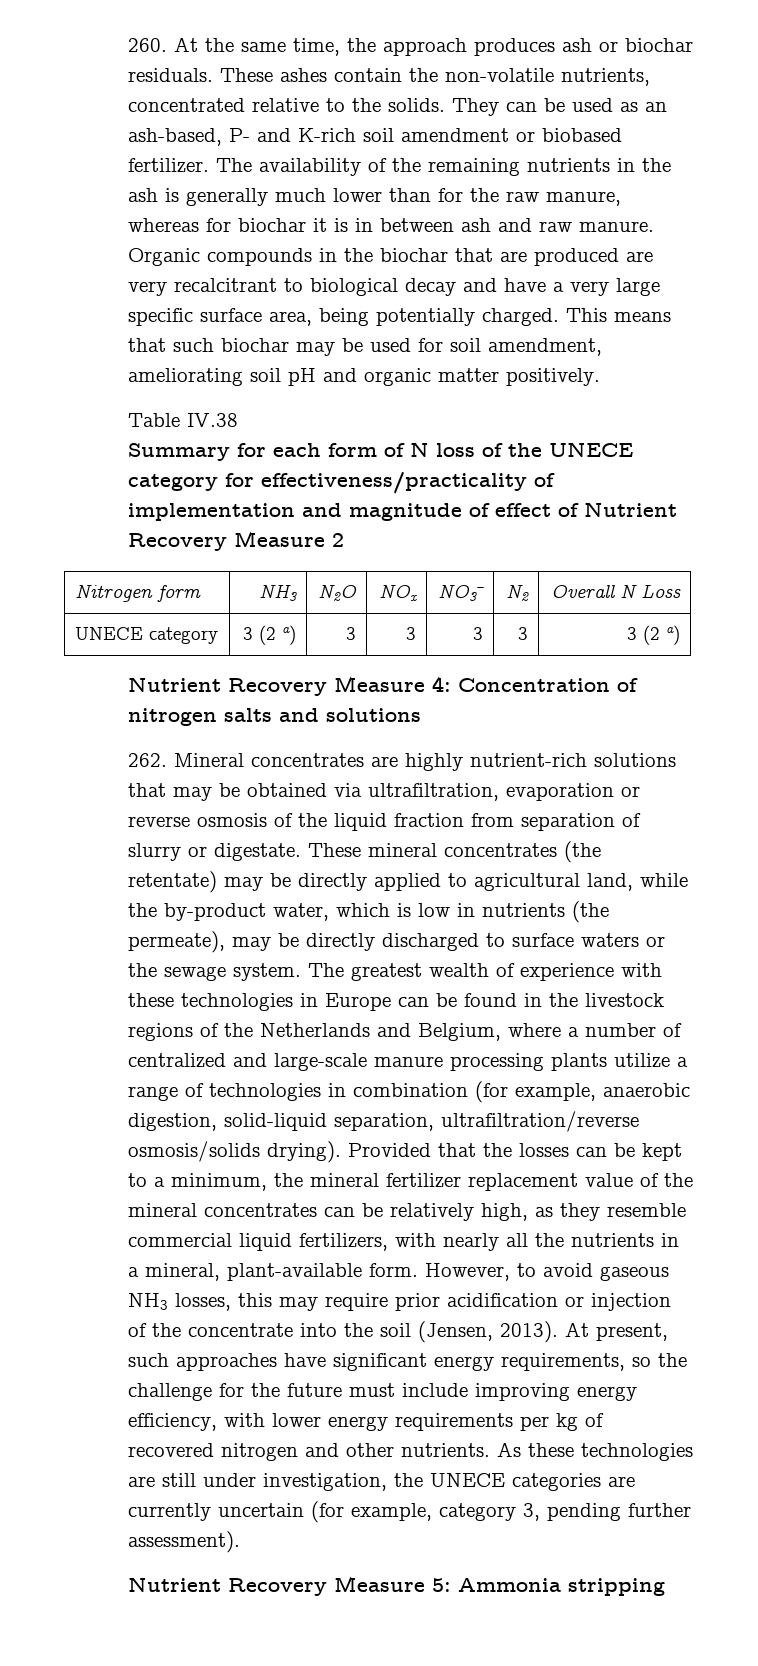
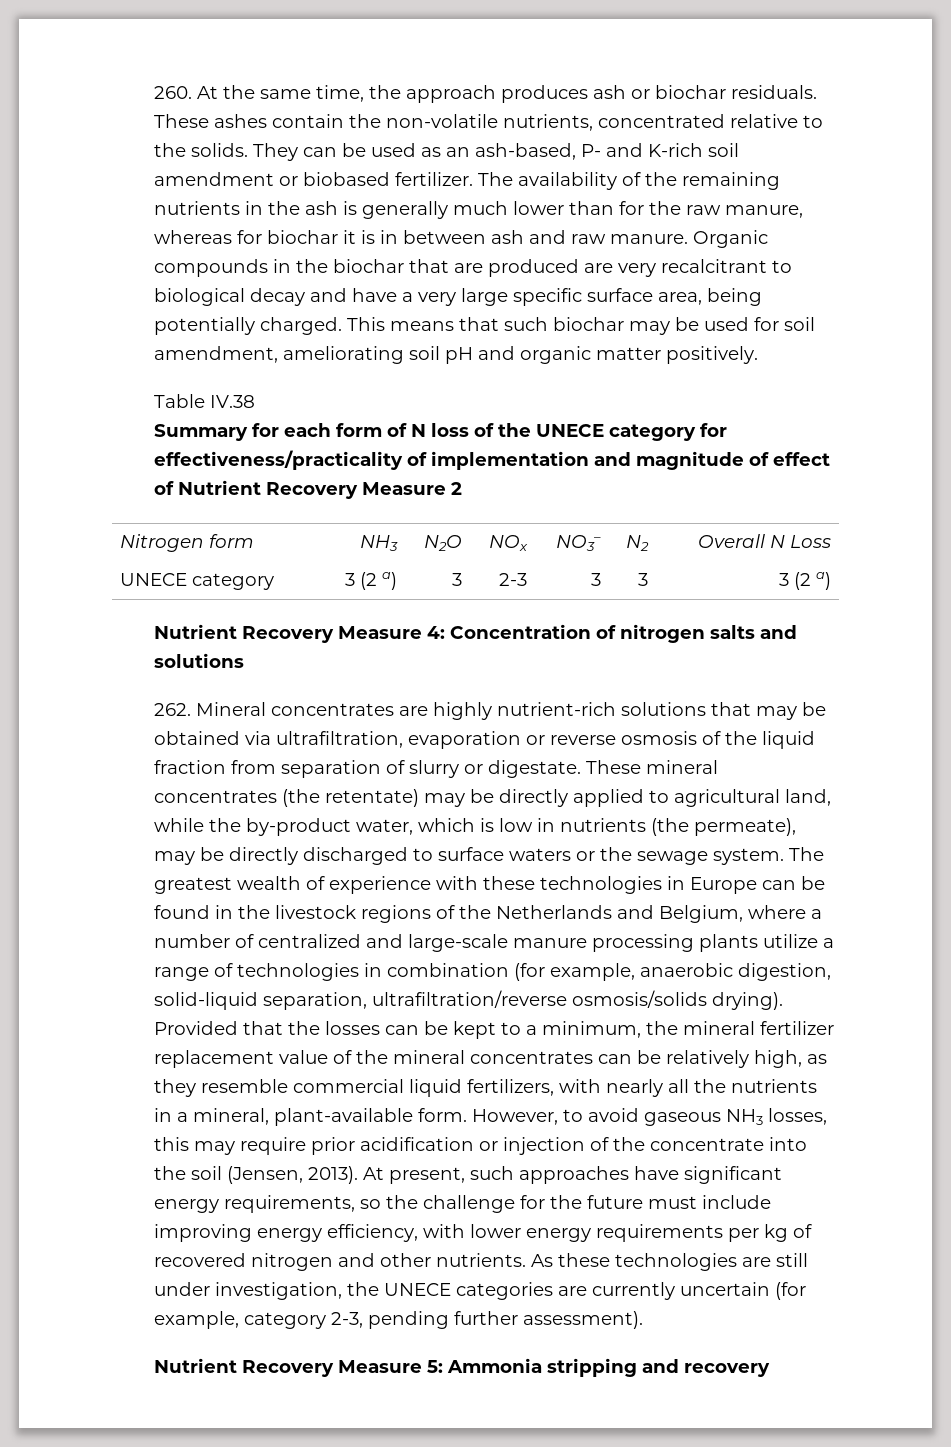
[406,627,417,640] 3 -> [499,573,528,586] 2-3
[522,1503,540,1521] 3, -> [330,1312,363,1328] 2-3,
(665, 1587) none -> [641,1359,770,1377] and recovery

